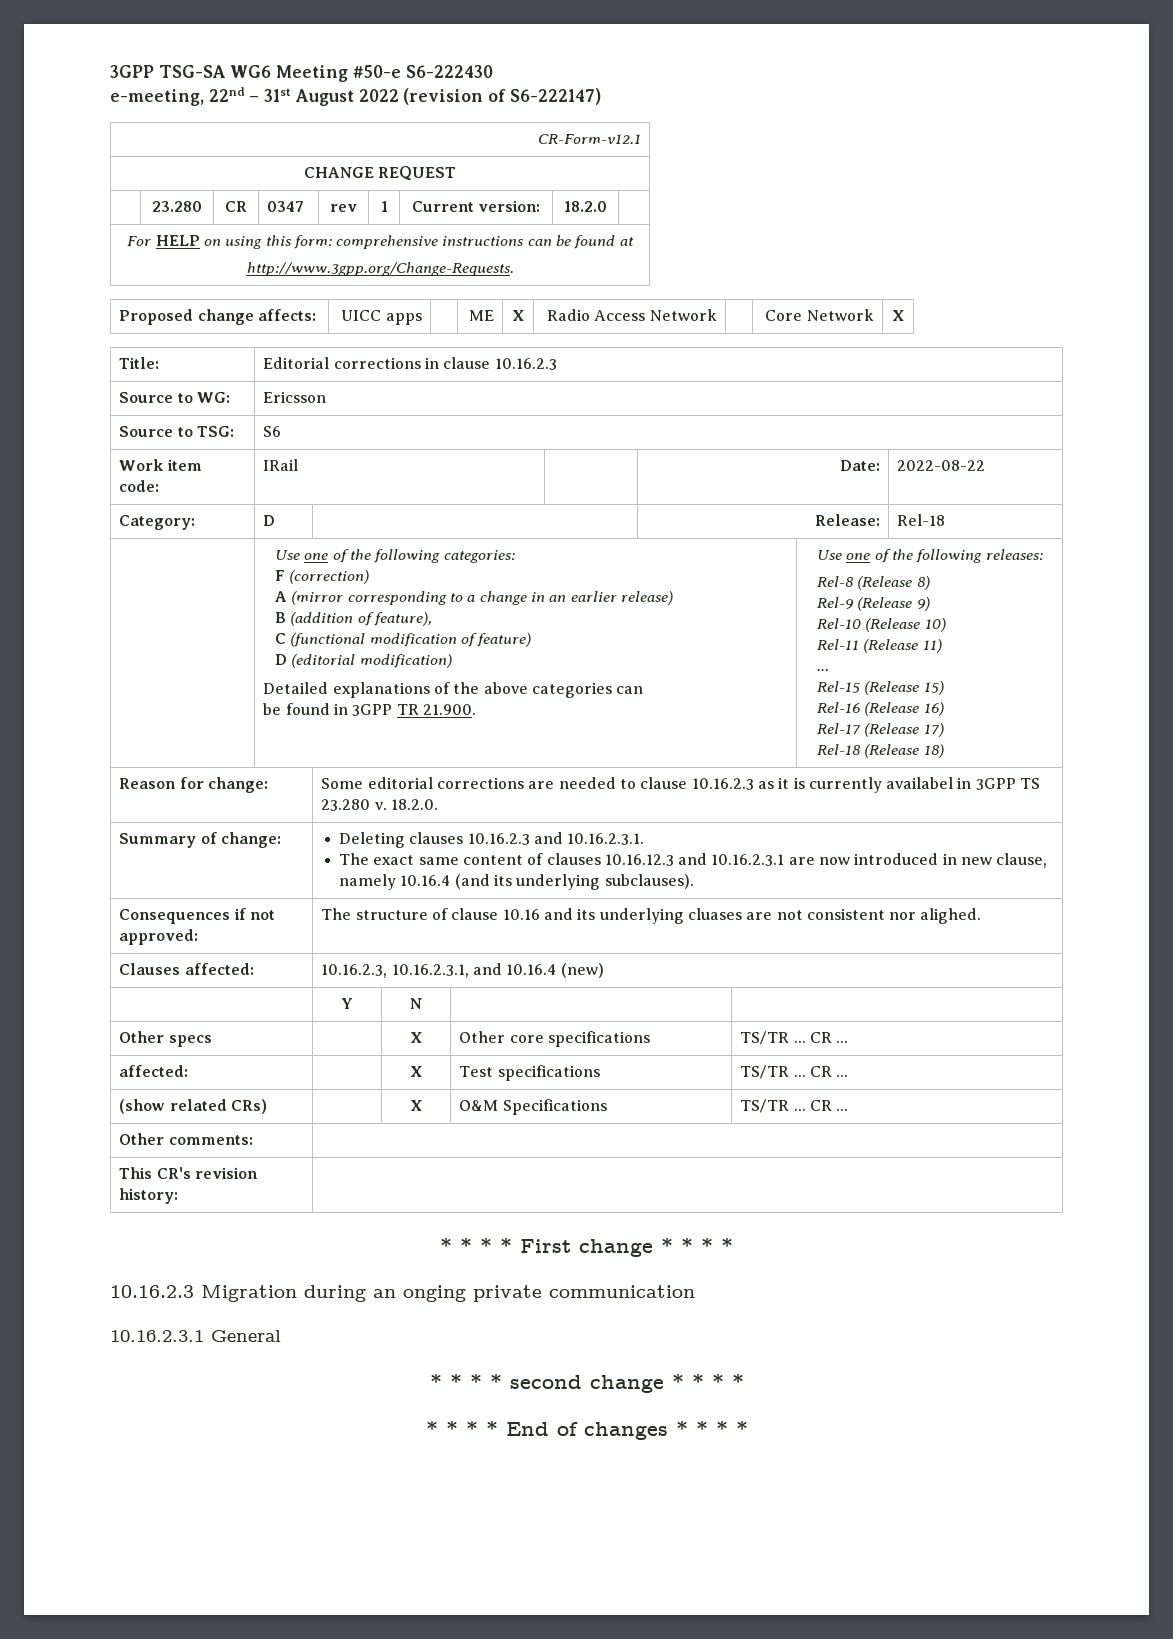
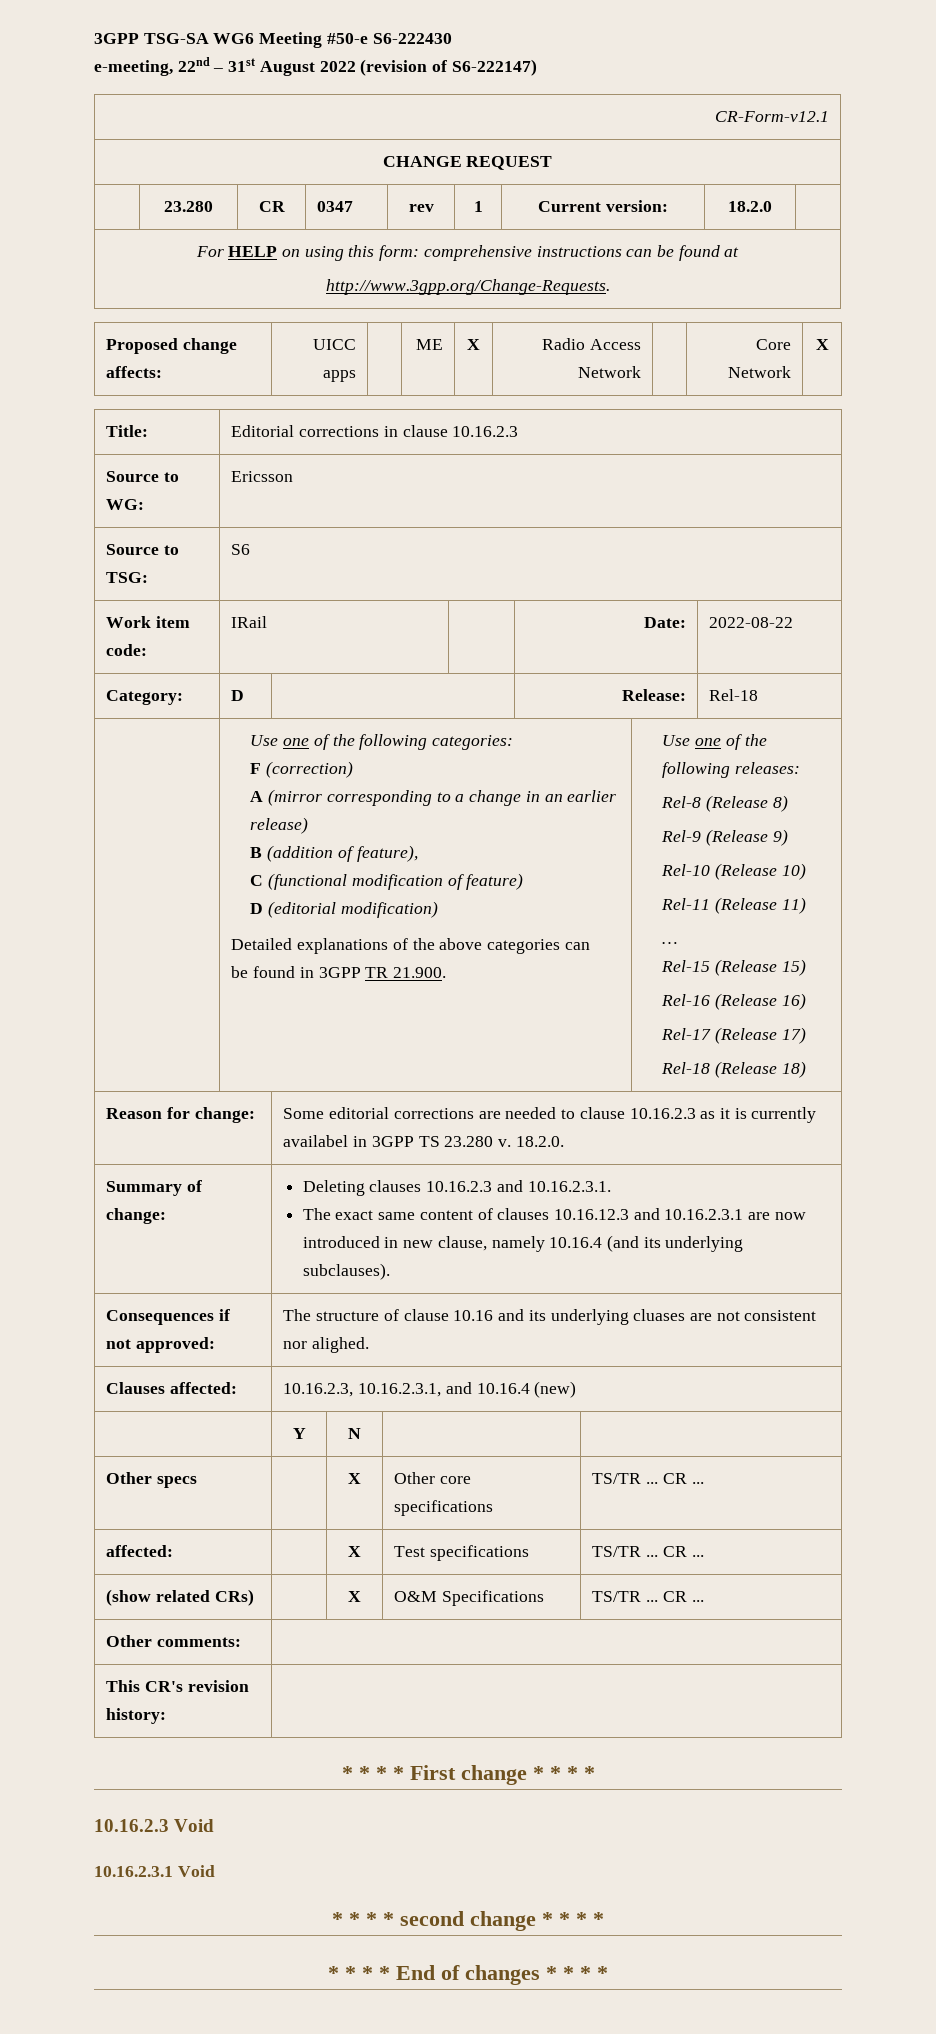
[201,1285,695,1302] [110,1330,281,1342] Migration during an onging private communication // 10.16.2.3.1 General -> [174,1819,215,1832] [94,1865,215,1877] Void // 10.16.2.3.1 Void

